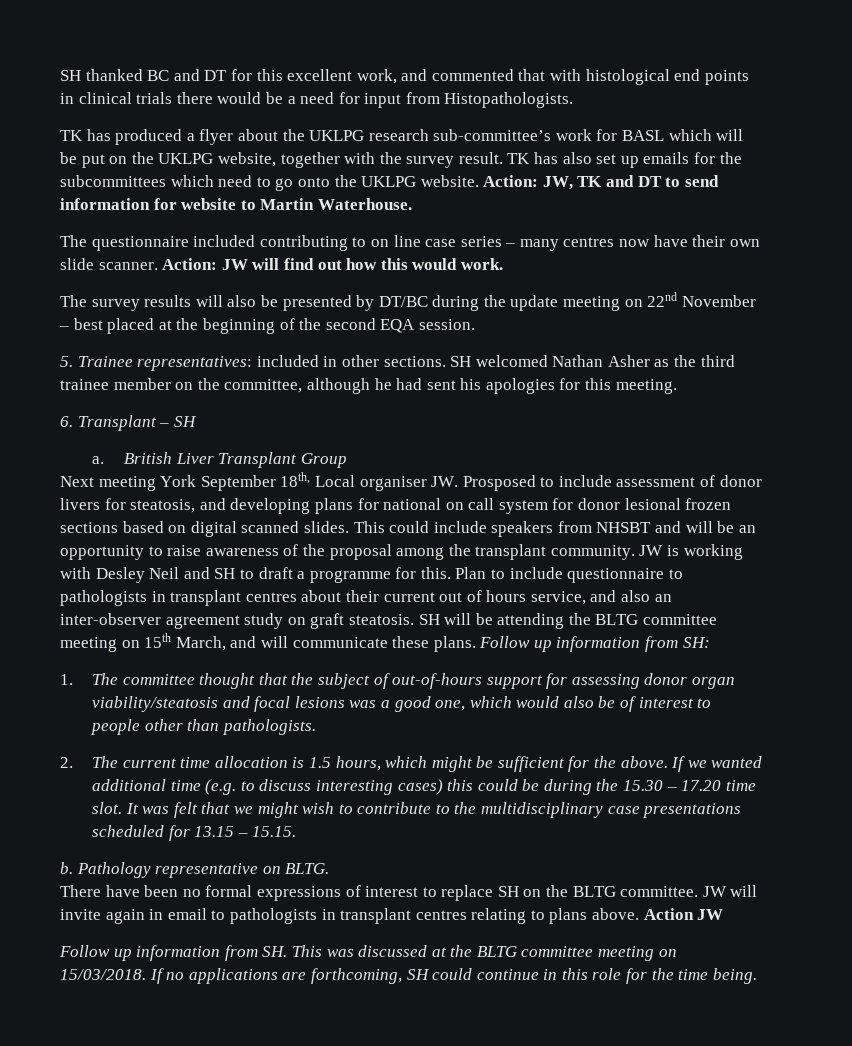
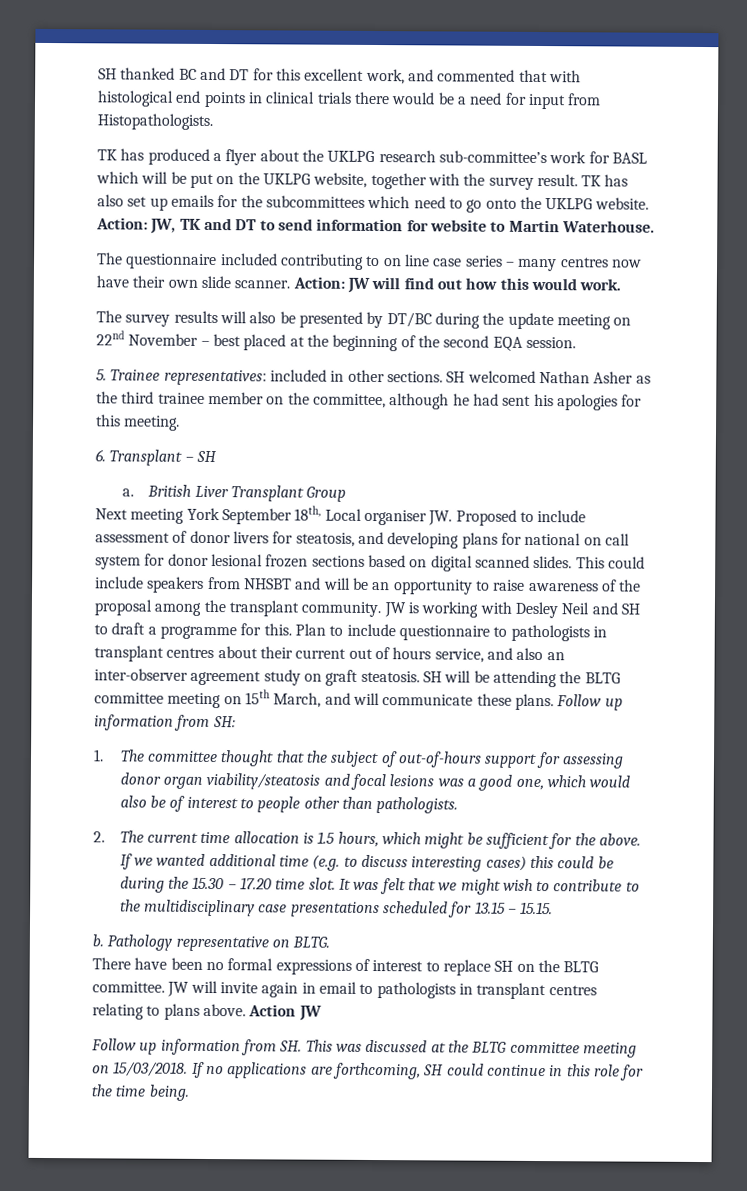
[462,475,536,491] Prosposed -> [455,509,517,526] Proposed

